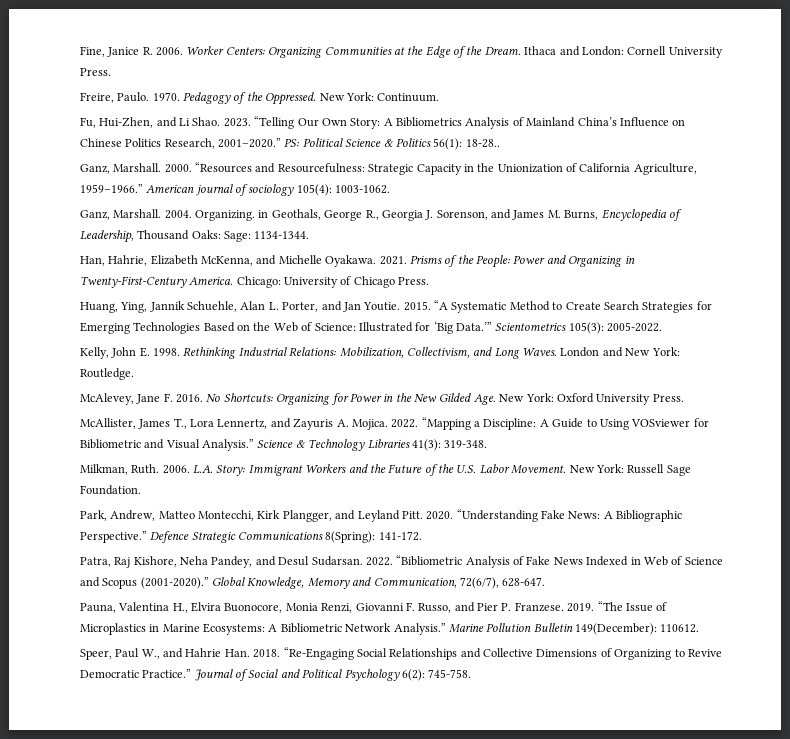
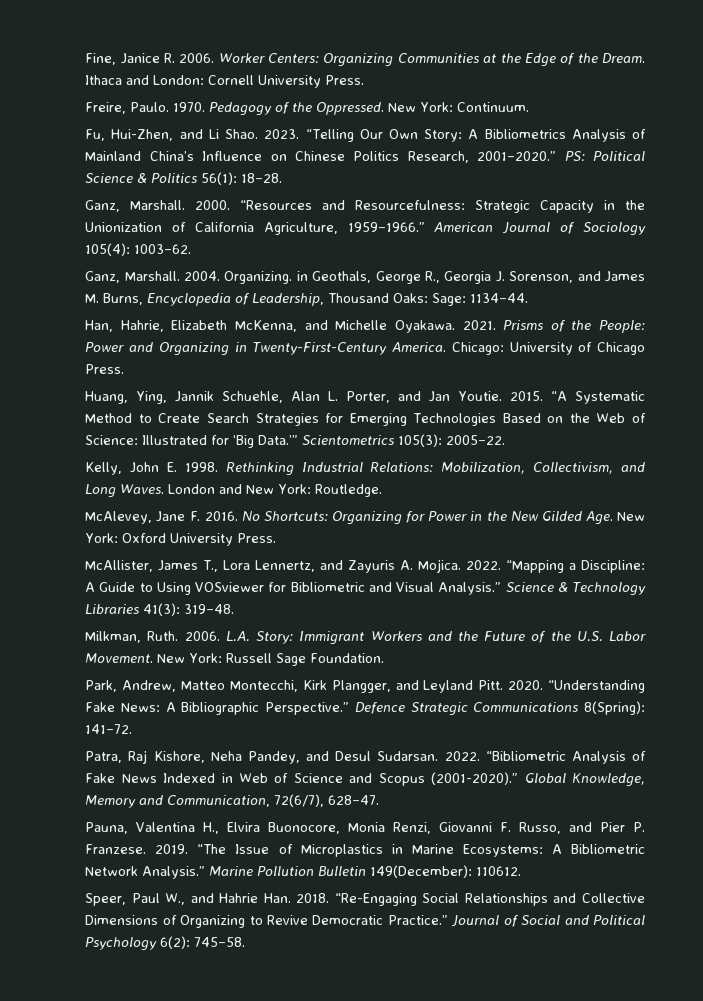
[465,139,500,148] 18-28.. -> [241,173,283,183] 18–28.
[195,184,391,196] journal of sociology 105(4): 1003-1062. -> [502,222,646,236] [85,243,192,256] Journal of Sociology 105(4): 1003–62.
[254,231,310,239] 1134-1344. -> [470,293,529,303] 1134–44.
[607,322,663,332] 2005-2022. -> [446,435,506,445] 2005–22.
[444,440,488,448] 319-348. -> [184,604,235,614] 319–48.
[378,531,422,541] 141-172. -> [85,724,133,734] 141–72.
[502,577,546,587] 628-647. -> [328,795,380,805] 628–47.
[428,669,472,678] 745-758. -> [194,937,246,947] 745–58.

